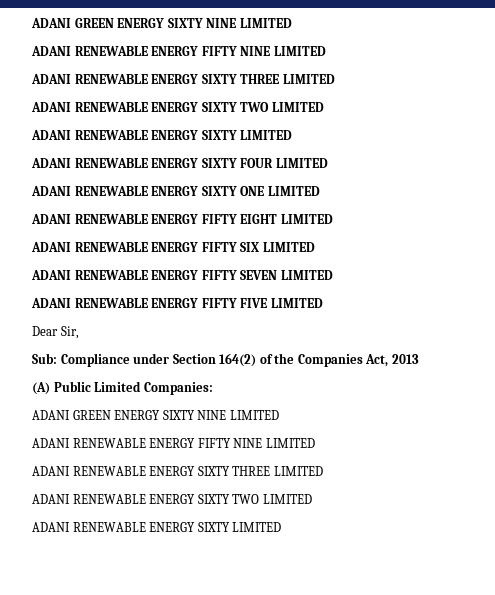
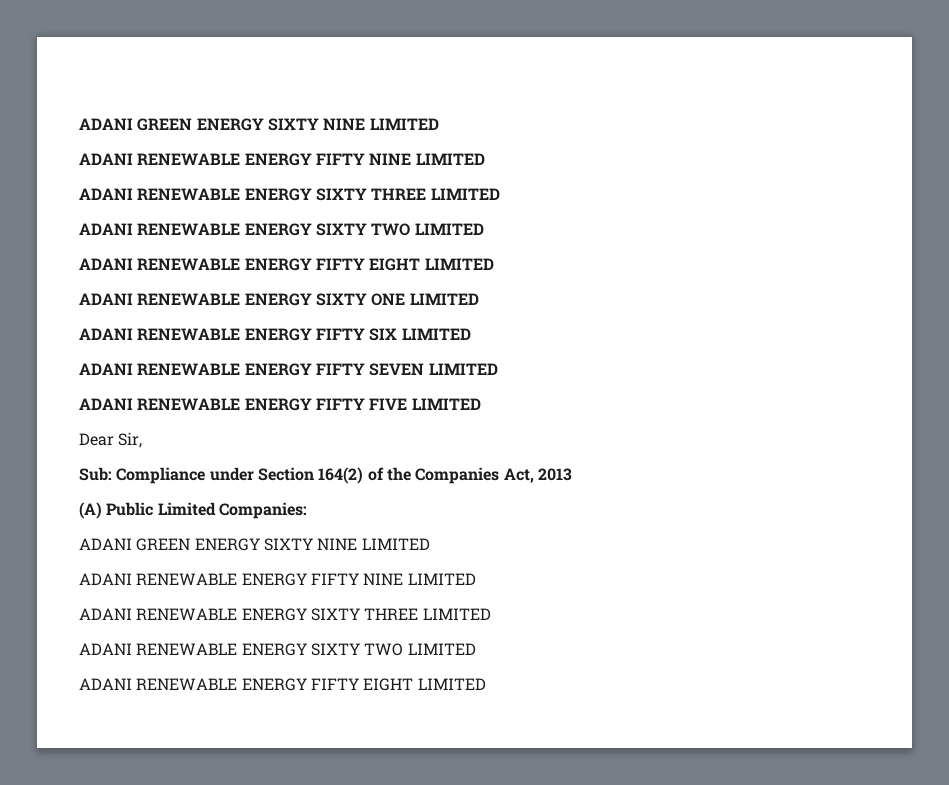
[201,130,293,140] [31,158,274,168] SIXTY LIMITED // ADANI RENEWABLE ENERGY SIXTY FOUR -> [315,258,421,271] FIFTY EIGHT
[31,214,333,224] // ADANI RENEWABLE ENERGY FIFTY EIGHT LIMITED -> (479, 299) none
[197,522,230,532] SIXTY -> [310,678,414,691] FIFTY EIGHT

